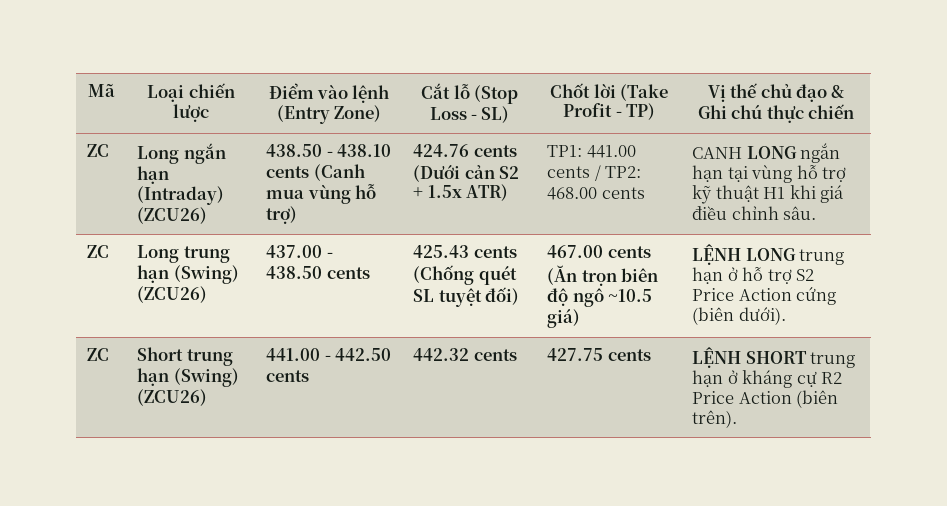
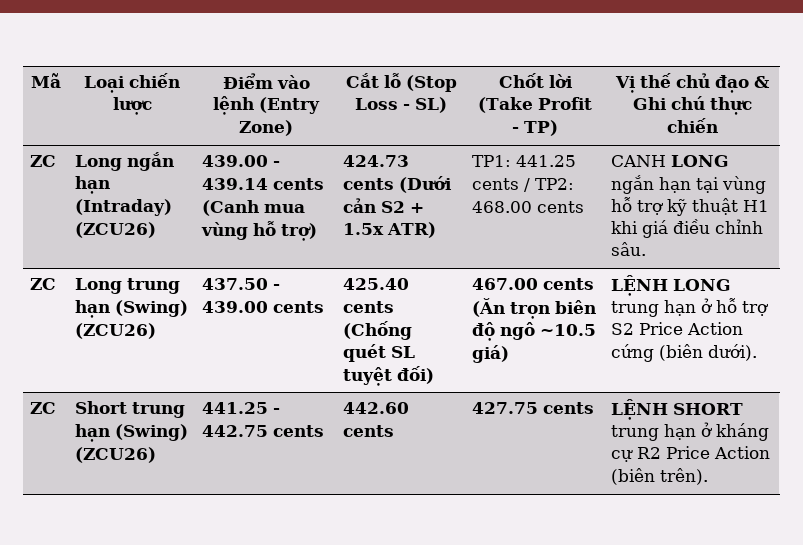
[266,144,392,157] 438.50 - 438.10 -> [202,155,281,167] [202,178,269,190] 439.00 - 439.14
[413,144,470,157] 424.76 -> [343,155,410,167] 424.73
[586,145,636,158] 441.00 -> [516,155,577,167] 441.25
[266,245,333,258] [266,266,370,279] [413,245,470,258] 437.00 - 438.50 cents | 425.43 -> [202,278,281,290] [202,301,325,313] [343,278,410,290] 437.50 - 439.00 cents | 425.40
[266,348,392,361] [266,370,310,382] [413,348,470,361] 441.00 - 442.50 cents | 442.32 -> [202,402,281,414] [202,425,325,437] [343,402,410,414] 441.25 - 442.75 cents | 442.60

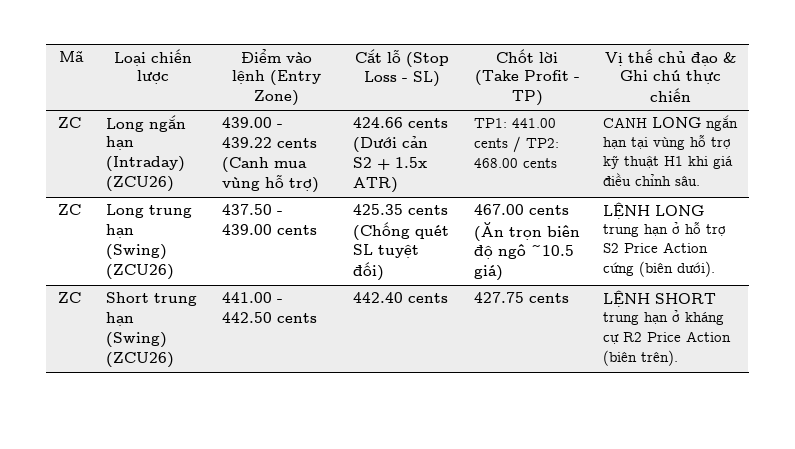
[202,178,269,190] 439.14 -> [221,137,272,148] 439.22
[343,155,410,167] 424.73 -> [352,117,403,128] 424.66
[516,155,577,167] 441.25 -> [511,118,556,128] 441.00
[343,278,410,290] 425.40 -> [352,204,403,215] 425.35
[202,402,281,414] [202,425,325,437] [343,402,410,414] 441.25 - 442.75 cents | 442.60 -> [221,292,283,303] [221,312,317,323] [352,292,403,303] 441.00 - 442.50 cents | 442.40

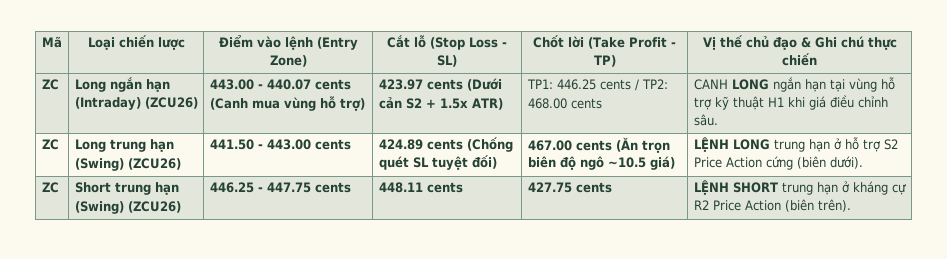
[221,117,283,128] [221,137,272,148] 439.00 - 439.22 -> [209,79,311,90] 443.00 - 440.07
[352,117,403,128] 424.66 -> [378,79,423,90] 423.97
[511,118,556,128] 441.00 -> [556,79,596,90] 446.25
[221,204,283,215] [221,224,317,235] [352,204,403,215] 437.50 - 439.00 cents | 425.35 -> [209,139,351,150] [378,139,423,150] 441.50 - 443.00 cents | 424.89
[221,292,283,303] [221,312,317,323] [352,292,403,303] 441.00 - 442.50 cents | 442.40 -> [209,182,351,193] [378,182,423,193] 446.25 - 447.75 cents | 448.11

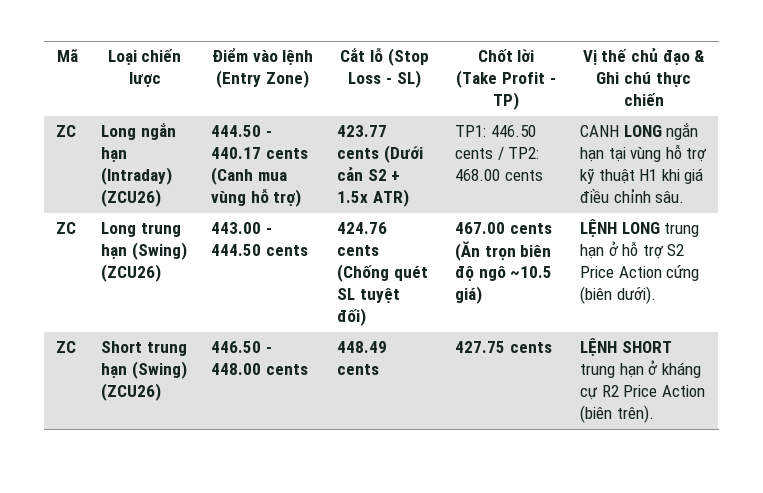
[209,79,311,90] 443.00 - 440.07 -> [210,125,272,137] [210,147,261,159] 444.50 - 440.17
[378,79,423,90] 423.97 -> [336,125,387,137] 423.77
[556,79,596,90] 446.25 -> [490,125,536,137] 446.50
[209,139,351,150] [378,139,423,150] 441.50 - 443.00 cents | 424.89 -> [210,222,272,234] [210,244,308,256] [336,222,387,234] 443.00 - 444.50 cents | 424.76
[209,182,351,193] [378,182,423,193] 446.25 - 447.75 cents | 448.11 -> [210,341,272,353] [210,363,308,375] [336,341,387,353] 446.50 - 448.00 cents | 448.49

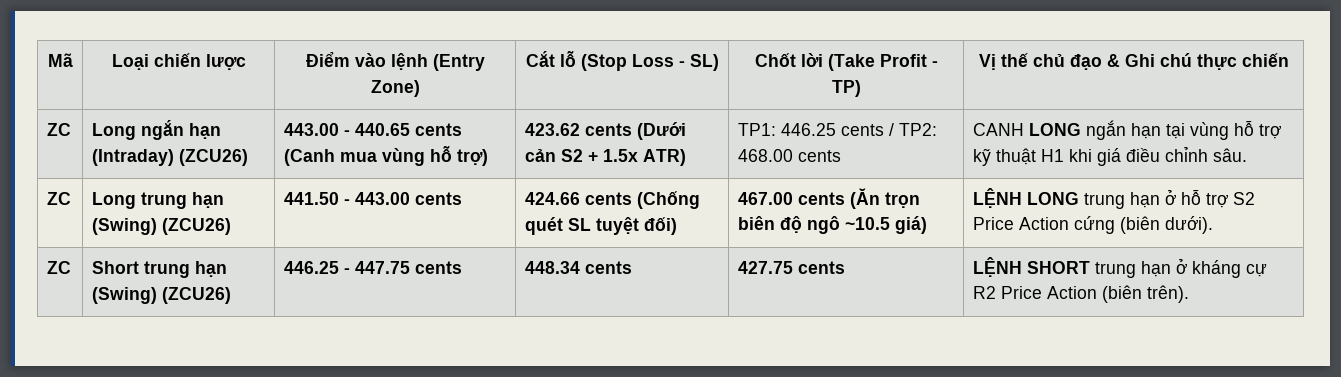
[210,125,272,137] [210,147,261,159] 444.50 - 440.17 -> [283,123,410,136] 443.00 - 440.65
[336,125,387,137] 423.77 -> [524,123,580,136] 423.62
[490,125,536,137] 446.50 -> [780,123,836,136] 446.25
[210,222,272,234] [210,244,308,256] [336,222,387,234] 443.00 - 444.50 cents | 424.76 -> [283,192,462,205] [524,192,580,205] 441.50 - 443.00 cents | 424.66
[210,341,272,353] [210,363,308,375] [336,341,387,353] 446.50 - 448.00 cents | 448.49 -> [283,261,462,274] [524,261,580,274] 446.25 - 447.75 cents | 448.34

